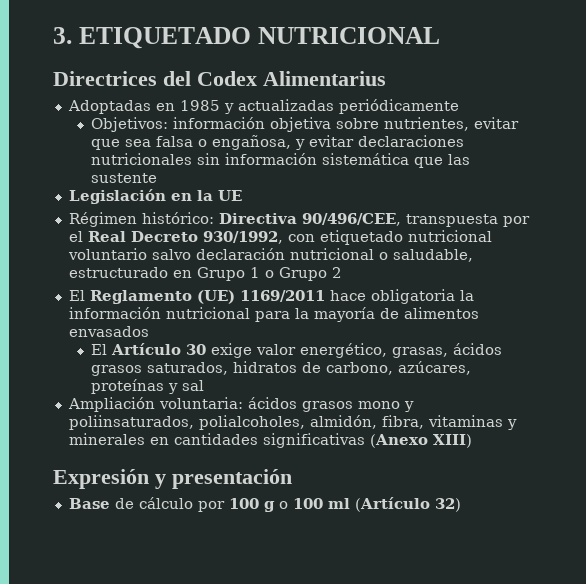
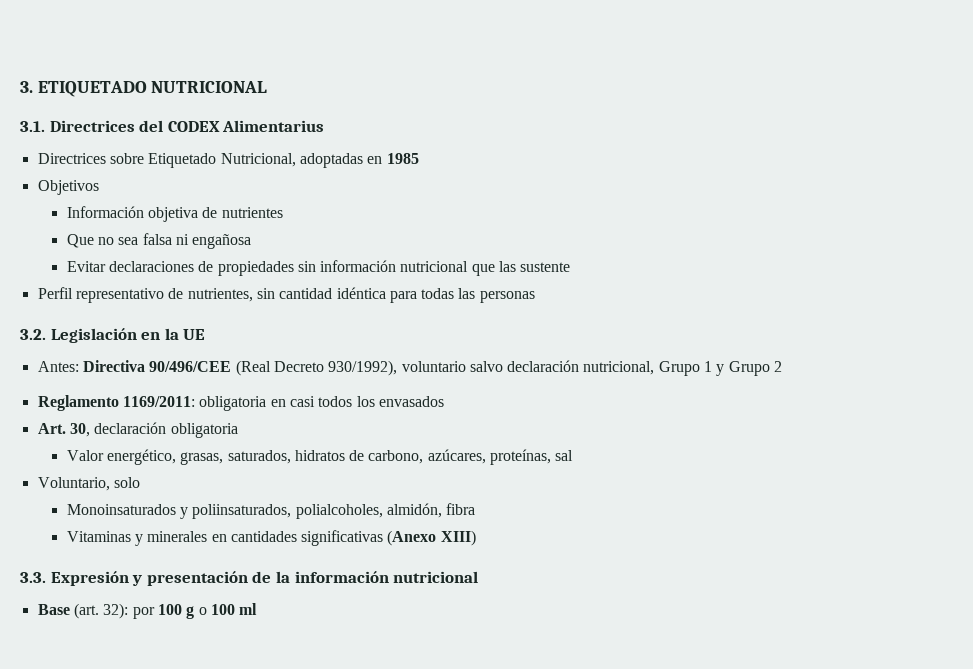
(440, 35) none -> [20,121,45,132] 3.1.
[197,71,257,86] Codex -> [167,121,220,132] CODEX
[67,99,459,114] [90,117,519,132] [90,135,464,150] [90,153,192,165] Adoptadas en 1985 y actualizadas periódicamente // Objetivos: información objetiva sobre nutrientes, evitar que sea falsa o engañosa, y evitar declaraciones nutricionales -> [37,153,419,168] [37,180,99,195] [66,206,283,222] [66,233,252,249] [66,261,294,276] Directrices sobre Etiquetado Nutricional, adoptadas en 1985 // Objetivos // Información objetiva de nutrientes // Que no sea falsa ni engañosa // Evitar declaraciones de propiedades
[321,153,409,165] sistemática -> [400,261,469,272] nutricional
[68,189,242,204] [68,212,530,227] [68,230,492,245] [67,248,473,262] [68,267,192,278] Legislación en la UE // Régimen histórico: Directiva 90/496/CEE, transpuesta por el Real Decreto 930/1992, con etiquetado nutricional voluntario salvo declaración nutricional o saludable, estructurado en -> [37,287,535,303] [20,328,206,343] [37,360,655,376] Perfil representativo de nutrientes, sin cantidad idéntica para todas las personas // 3.2. Legislación en la UE // Antes: Directiva 90/496/CEE (Real Decreto 930/1992), voluntario salvo declaración nutricional,
[264,270,274,278] o -> [716,364,725,376] y
[68,289,474,304] [68,307,479,322] [68,326,149,337] [90,343,502,358] [90,365,142,376] El Reglamento (UE) 1169/2011 hace obligatoria la información nutricional para la mayoría de alimentos envasados // El Artículo 30 exige valor energético, grasas, ácidos grasos -> [37,395,444,411] [37,422,238,438] [66,449,224,465] Reglamento 1169/2011: obligatoria en casi todos los envasados // Art. 30, declaración obligatoria // Valor energético, grasas,
[90,379,178,394] proteínas y -> [490,449,552,465] proteínas,
[67,397,400,412] Ampliación voluntaria: ácidos grasos mono -> [37,477,140,491] [66,504,176,515] Voluntario, solo // Monoinsaturados
[381,415,503,429] fibra, vitaminas -> [446,503,476,515] [66,531,131,542] fibra // Vitaminas
(472, 441) none -> [20,572,46,583] 3.3.
(292, 479) none -> [252,571,479,583] de la información nutricional
[114,497,193,509] de cálculo -> [73,603,129,619] (art. 32):
[354,497,461,512] (Artículo 32) -> (258, 609) none

